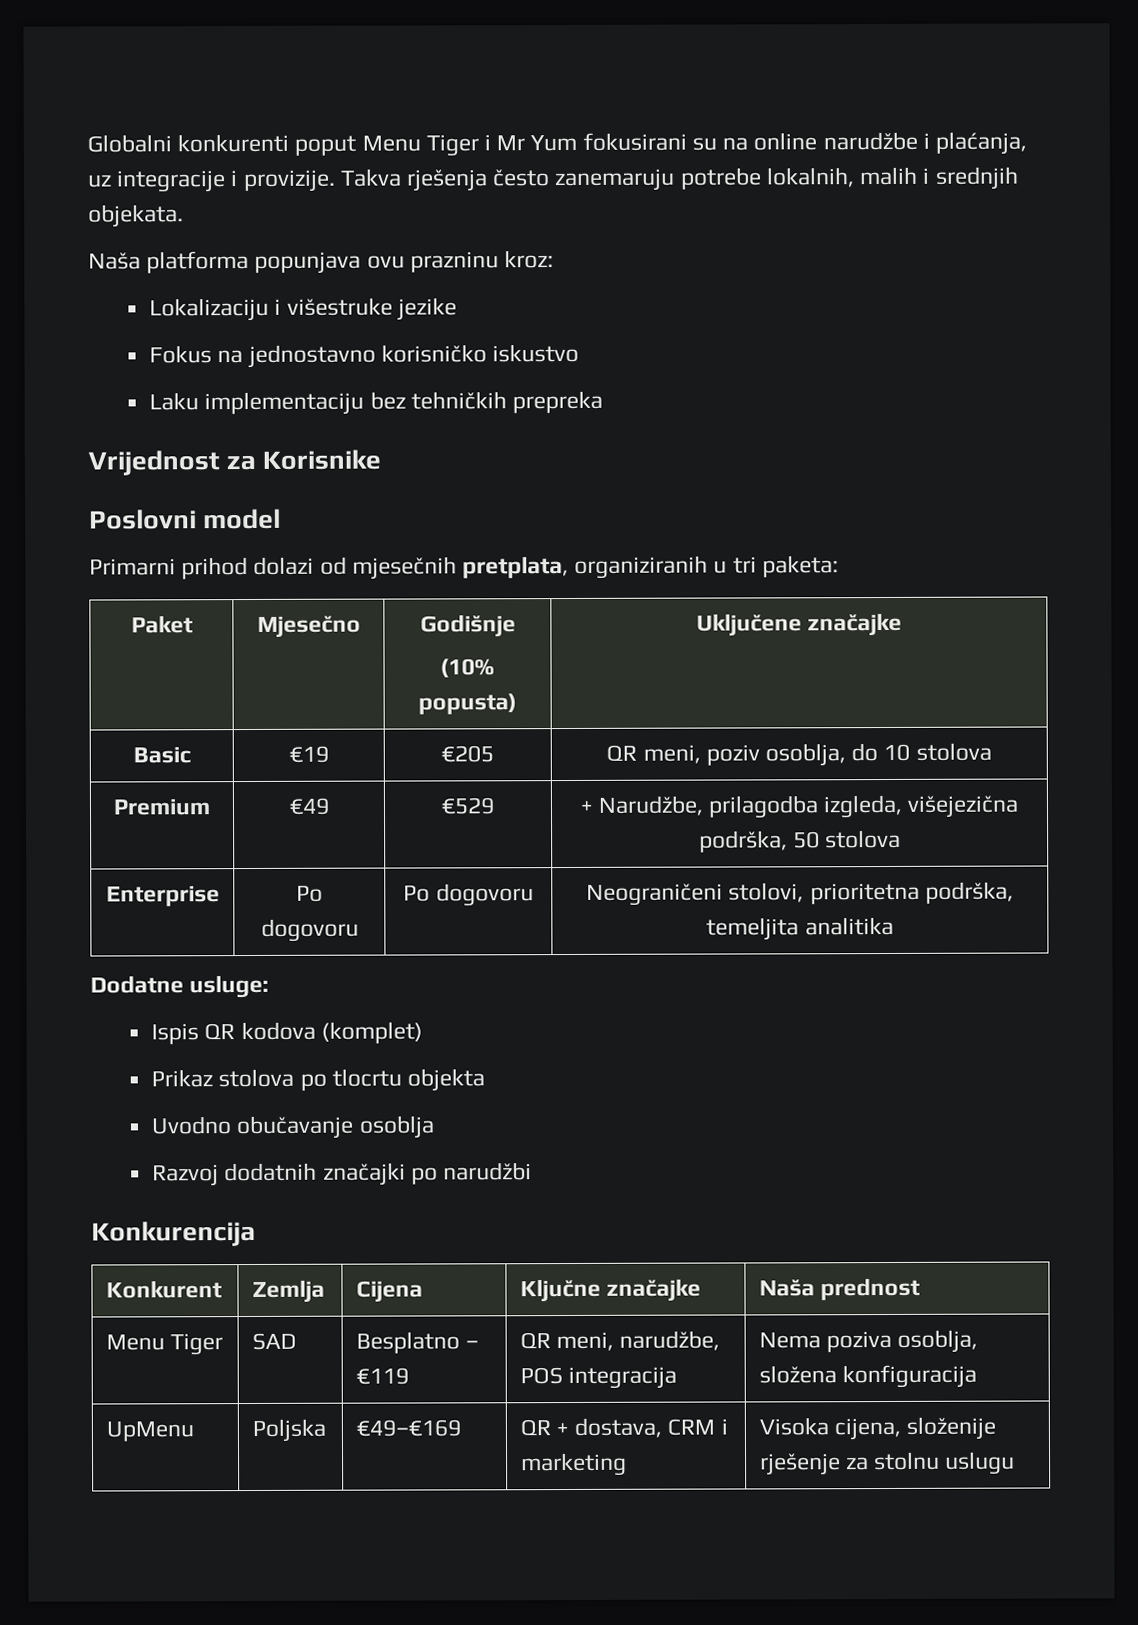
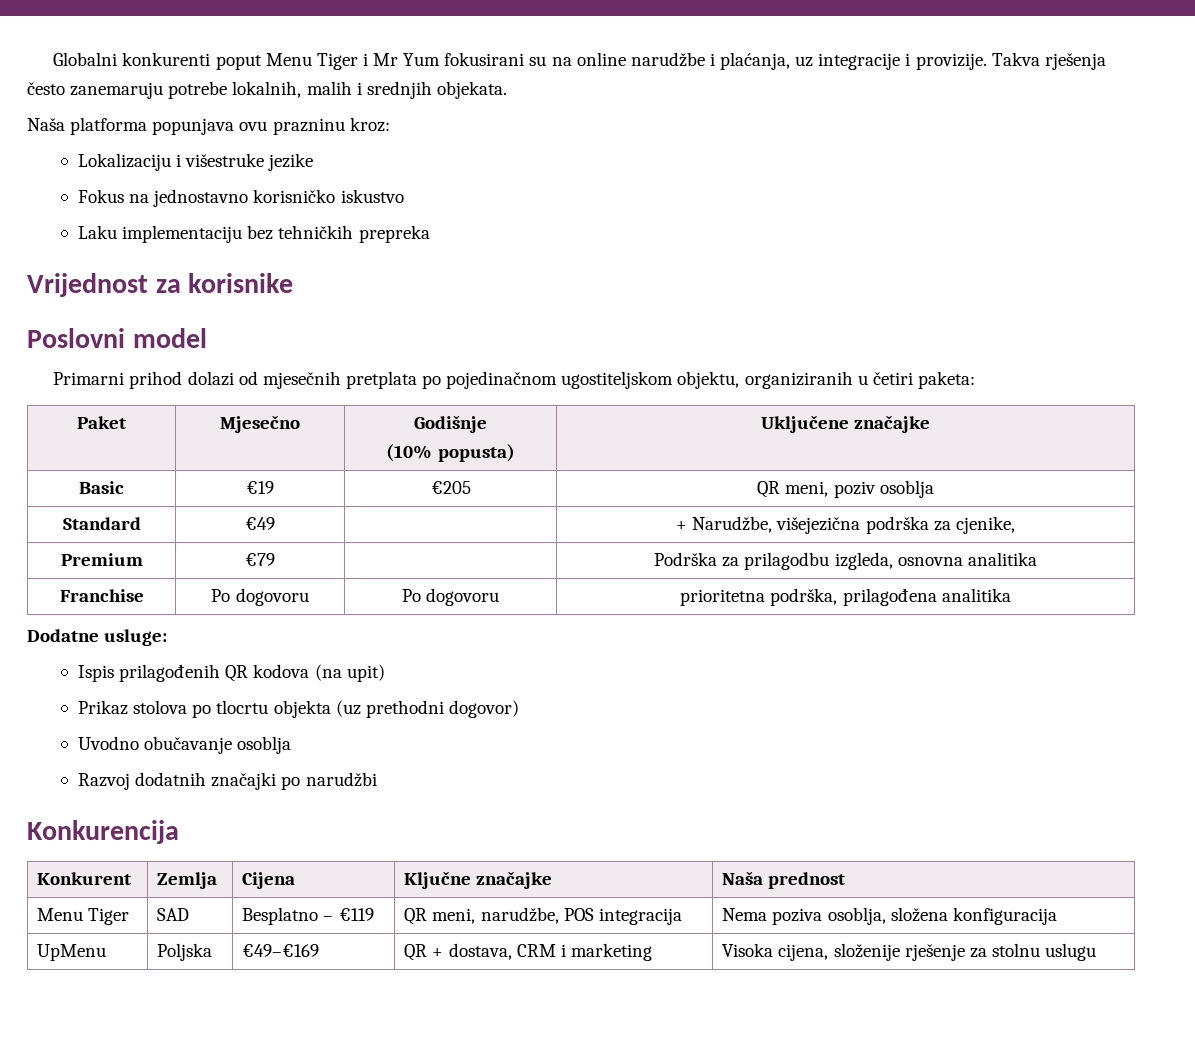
[262,449,382,470] Korisnike -> [188,273,294,293] korisnike
[462,555,570,579] pretplata, -> [345,371,740,389] pretplata po pojedinačnom ugostiteljskom objektu,
[732,556,757,574] tri -> [872,372,913,385] četiri
[765,742,992,767] [113,798,211,816] [288,797,330,815] [441,797,495,815] [579,794,1020,819] [698,829,902,853] [105,885,220,907] osoblja, do 10 stolova // Premium | €49 | €529 | + Narudžbe, prilagodba izgleda, višejezična podrška, 50 stolova // Enterprise -> [879,480,934,498] [62,517,141,530] [245,517,275,530] [676,516,1015,534] [60,553,143,566] [245,553,275,566] [654,552,1037,570] [59,589,144,602] osoblja // Standard | €49 | | + Narudžbe, višejezična podrška za cjenike, // Premium | €79 | | Podrška za prilagodbu izgleda, osnovna analitika // Franchise
[586,882,805,906] Neograničeni stolovi, -> (500, 597) none
[706,917,800,941] temeljita -> [842,588,937,606] prilagođena
(200, 1034) none -> [119,664,221,682] prilagođenih
[320,1021,423,1044] (komplet) -> [314,664,385,682] (na upit)
(486, 1080) none -> [335,700,519,718] (uz prethodni dogovor)

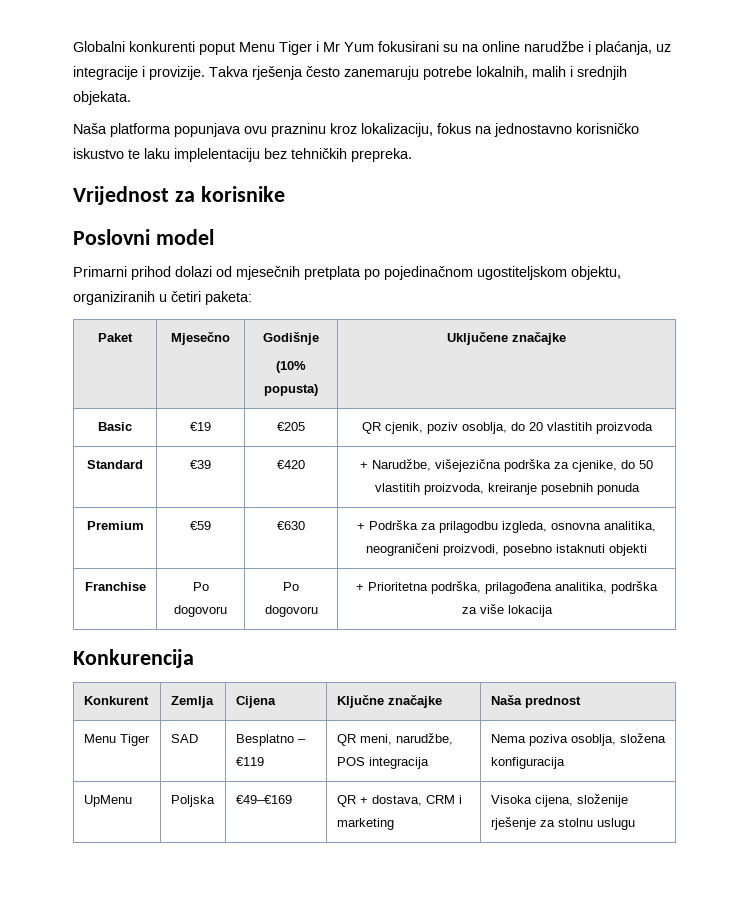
[349,117,390,132] [77,153,314,171] [77,189,124,203] kroz: // Lokalizaciju i višestruke jezike // Fokus -> [330,123,471,137] kroz lokalizaciju, fokus
[77,225,243,243] // Laku implementaciju -> [128,148,260,162] te laku implelentaciju
[358,225,430,243] prepreka -> [351,148,412,162] prepreka.
[785,480,934,498] meni, poziv osoblja -> [384,422,653,434] cjenik, poziv osoblja, do 20 vlastitih proizvoda
[245,517,275,530] €49 | -> [190,460,211,469] [277,460,305,469] €39 | €420
[60,553,143,566] [245,553,275,566] // Premium | €79 | | -> [621,460,653,469] [374,483,640,495] [86,521,144,530] [190,521,211,530] [277,521,305,530] [357,523,365,530] do 50 vlastitih proizvoda, kreiranje posebnih ponuda // Premium | €59 | €630 | +
[967,552,1037,566] analitika -> [604,521,656,532] [366,543,647,556] analitika, neograničeni proizvodi, posebno istaknuti objekti
[680,588,1011,606] [27,629,168,646] [77,664,385,682] [77,700,519,718] [77,736,292,754] [77,772,377,790] prioritetna podrška, prilagođena analitika // Dodatne usluge: // Ispis prilagođenih QR kodova (na upit) // Prikaz stolova po tlocrtu objekta (uz prethodni dogovor) // Uvodno obučavanje osoblja // Razvoj dodatnih značajki po narudžbi -> [356,581,658,594] [461,604,553,617] + Prioritetna podrška, prilagođena analitika, podrška za više lokacija

